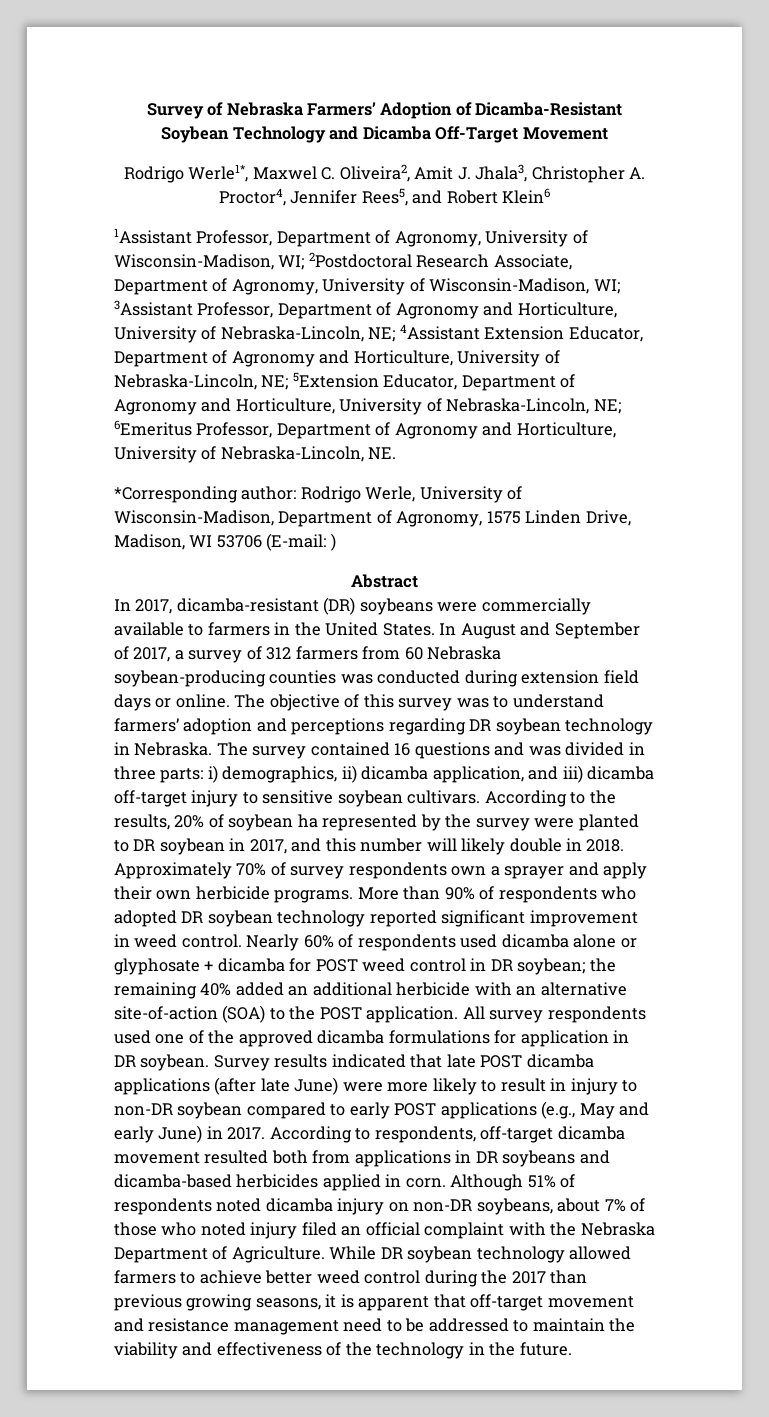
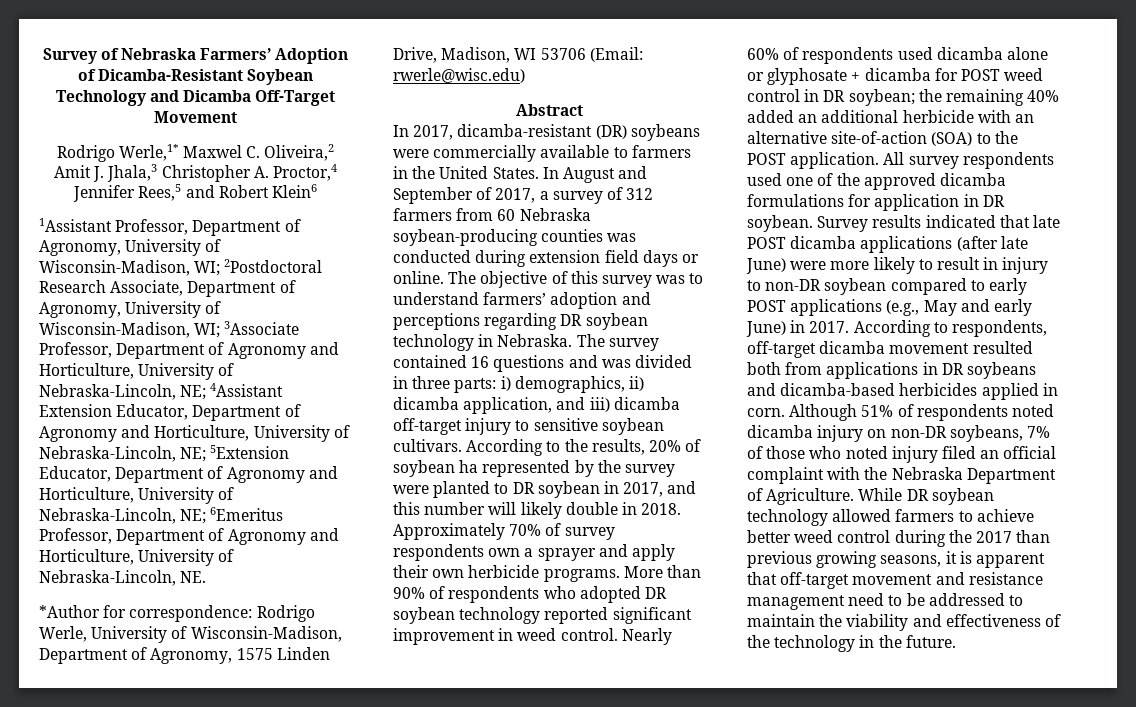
[188,164,249,182] Werle1*, -> [118,144,179,161] Werle,1*
[339,164,410,182] Oliveira2, -> [264,144,335,161] Oliveira,2
[475,164,528,182] Jhala3, -> [107,164,158,182] Jhala,3
[218,188,408,206] Proctor4, Jennifer Rees5, -> [272,164,337,181] [73,184,182,202] Proctor,4 Jennifer Rees,5
[114,300,193,316] 3Assistant -> [224,321,300,335] 3Associate
[114,486,297,503] *Corresponding author: -> [39,605,253,622] *Author for correspondence:
[266,533,336,551] (E-mail: ) -> [589,47,643,62] [393,68,525,83] (Email: rwerle@wisc.edu)
[557,1198,601,1212] about -> (1023, 433) none

